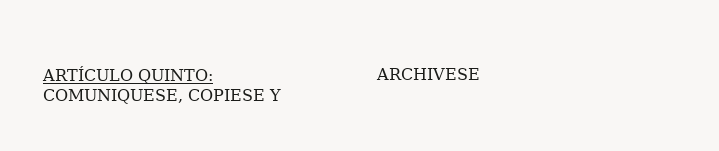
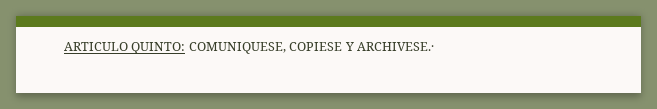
[42,66,133,81] ARTÍCULO -> [64,42,128,51] ARTICULO
[376,68,480,80] ARCHIVESE -> [356,42,434,51] ARCHIVESE.·

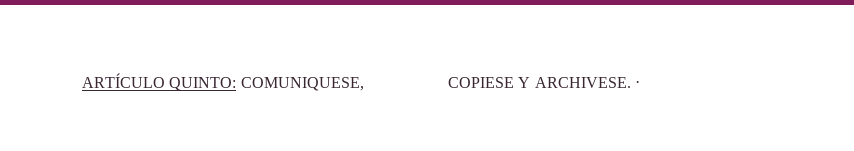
[64,42,128,51] ARTICULO -> [82,73,165,88] ARTÍCULO
[356,42,434,51] ARCHIVESE.· -> [534,77,640,88] ARCHIVESE. ·

